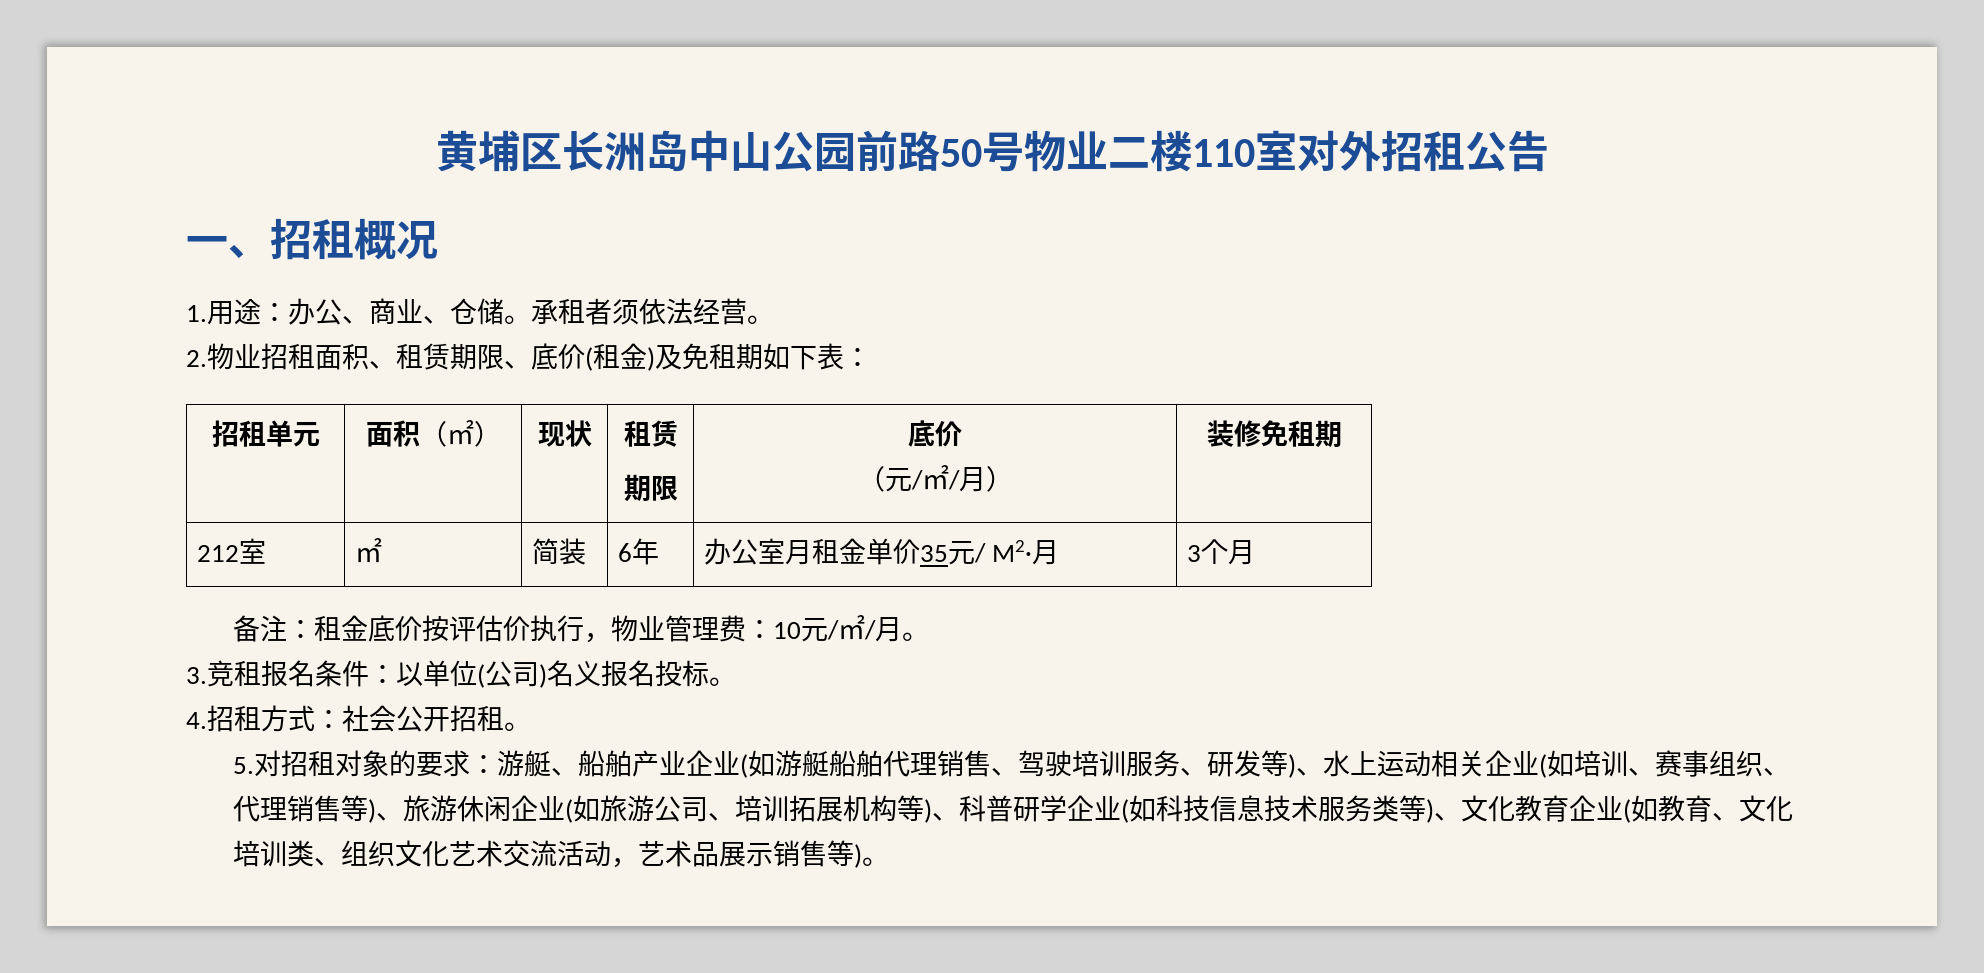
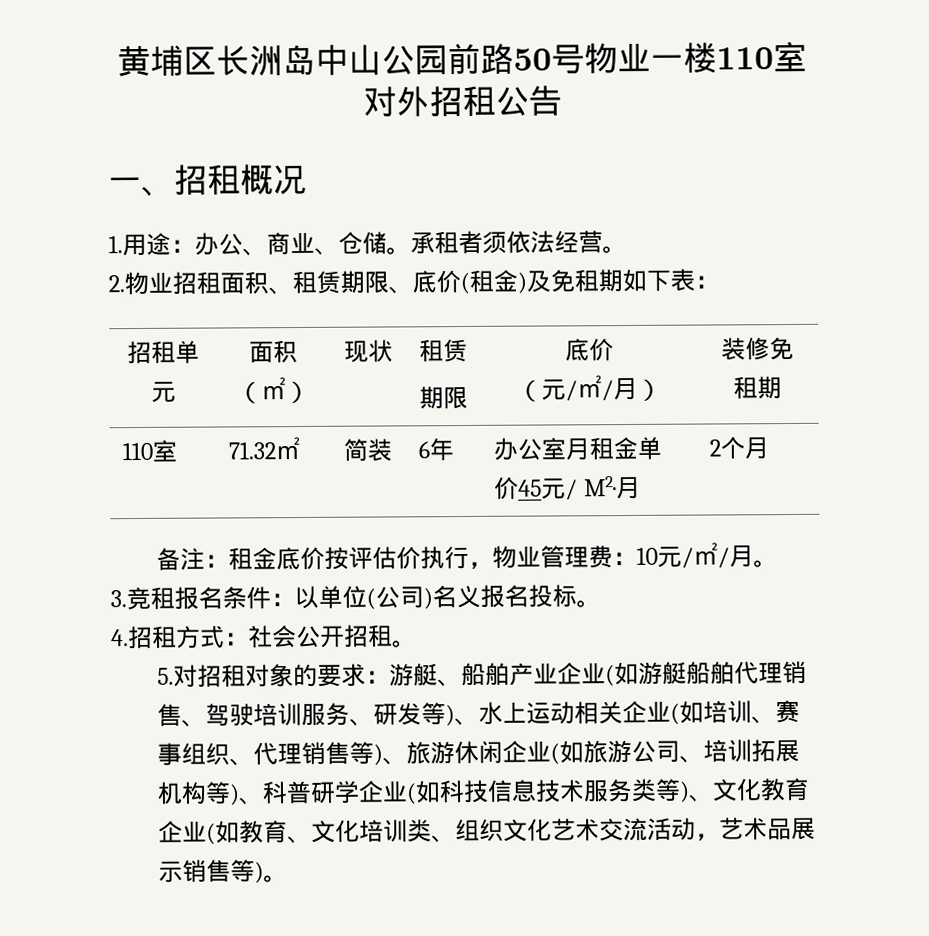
[1107,137,1150,168] 二 -> [650,54,684,70] 一
[196,545,239,562] 212 -> [122,442,154,461] 110
(266, 551) none -> [228,442,277,460] 71.32
[919,545,948,562] 35 -> [518,479,543,497] 45
[1186,545,1201,562] 3 -> [709,439,722,457] 2

